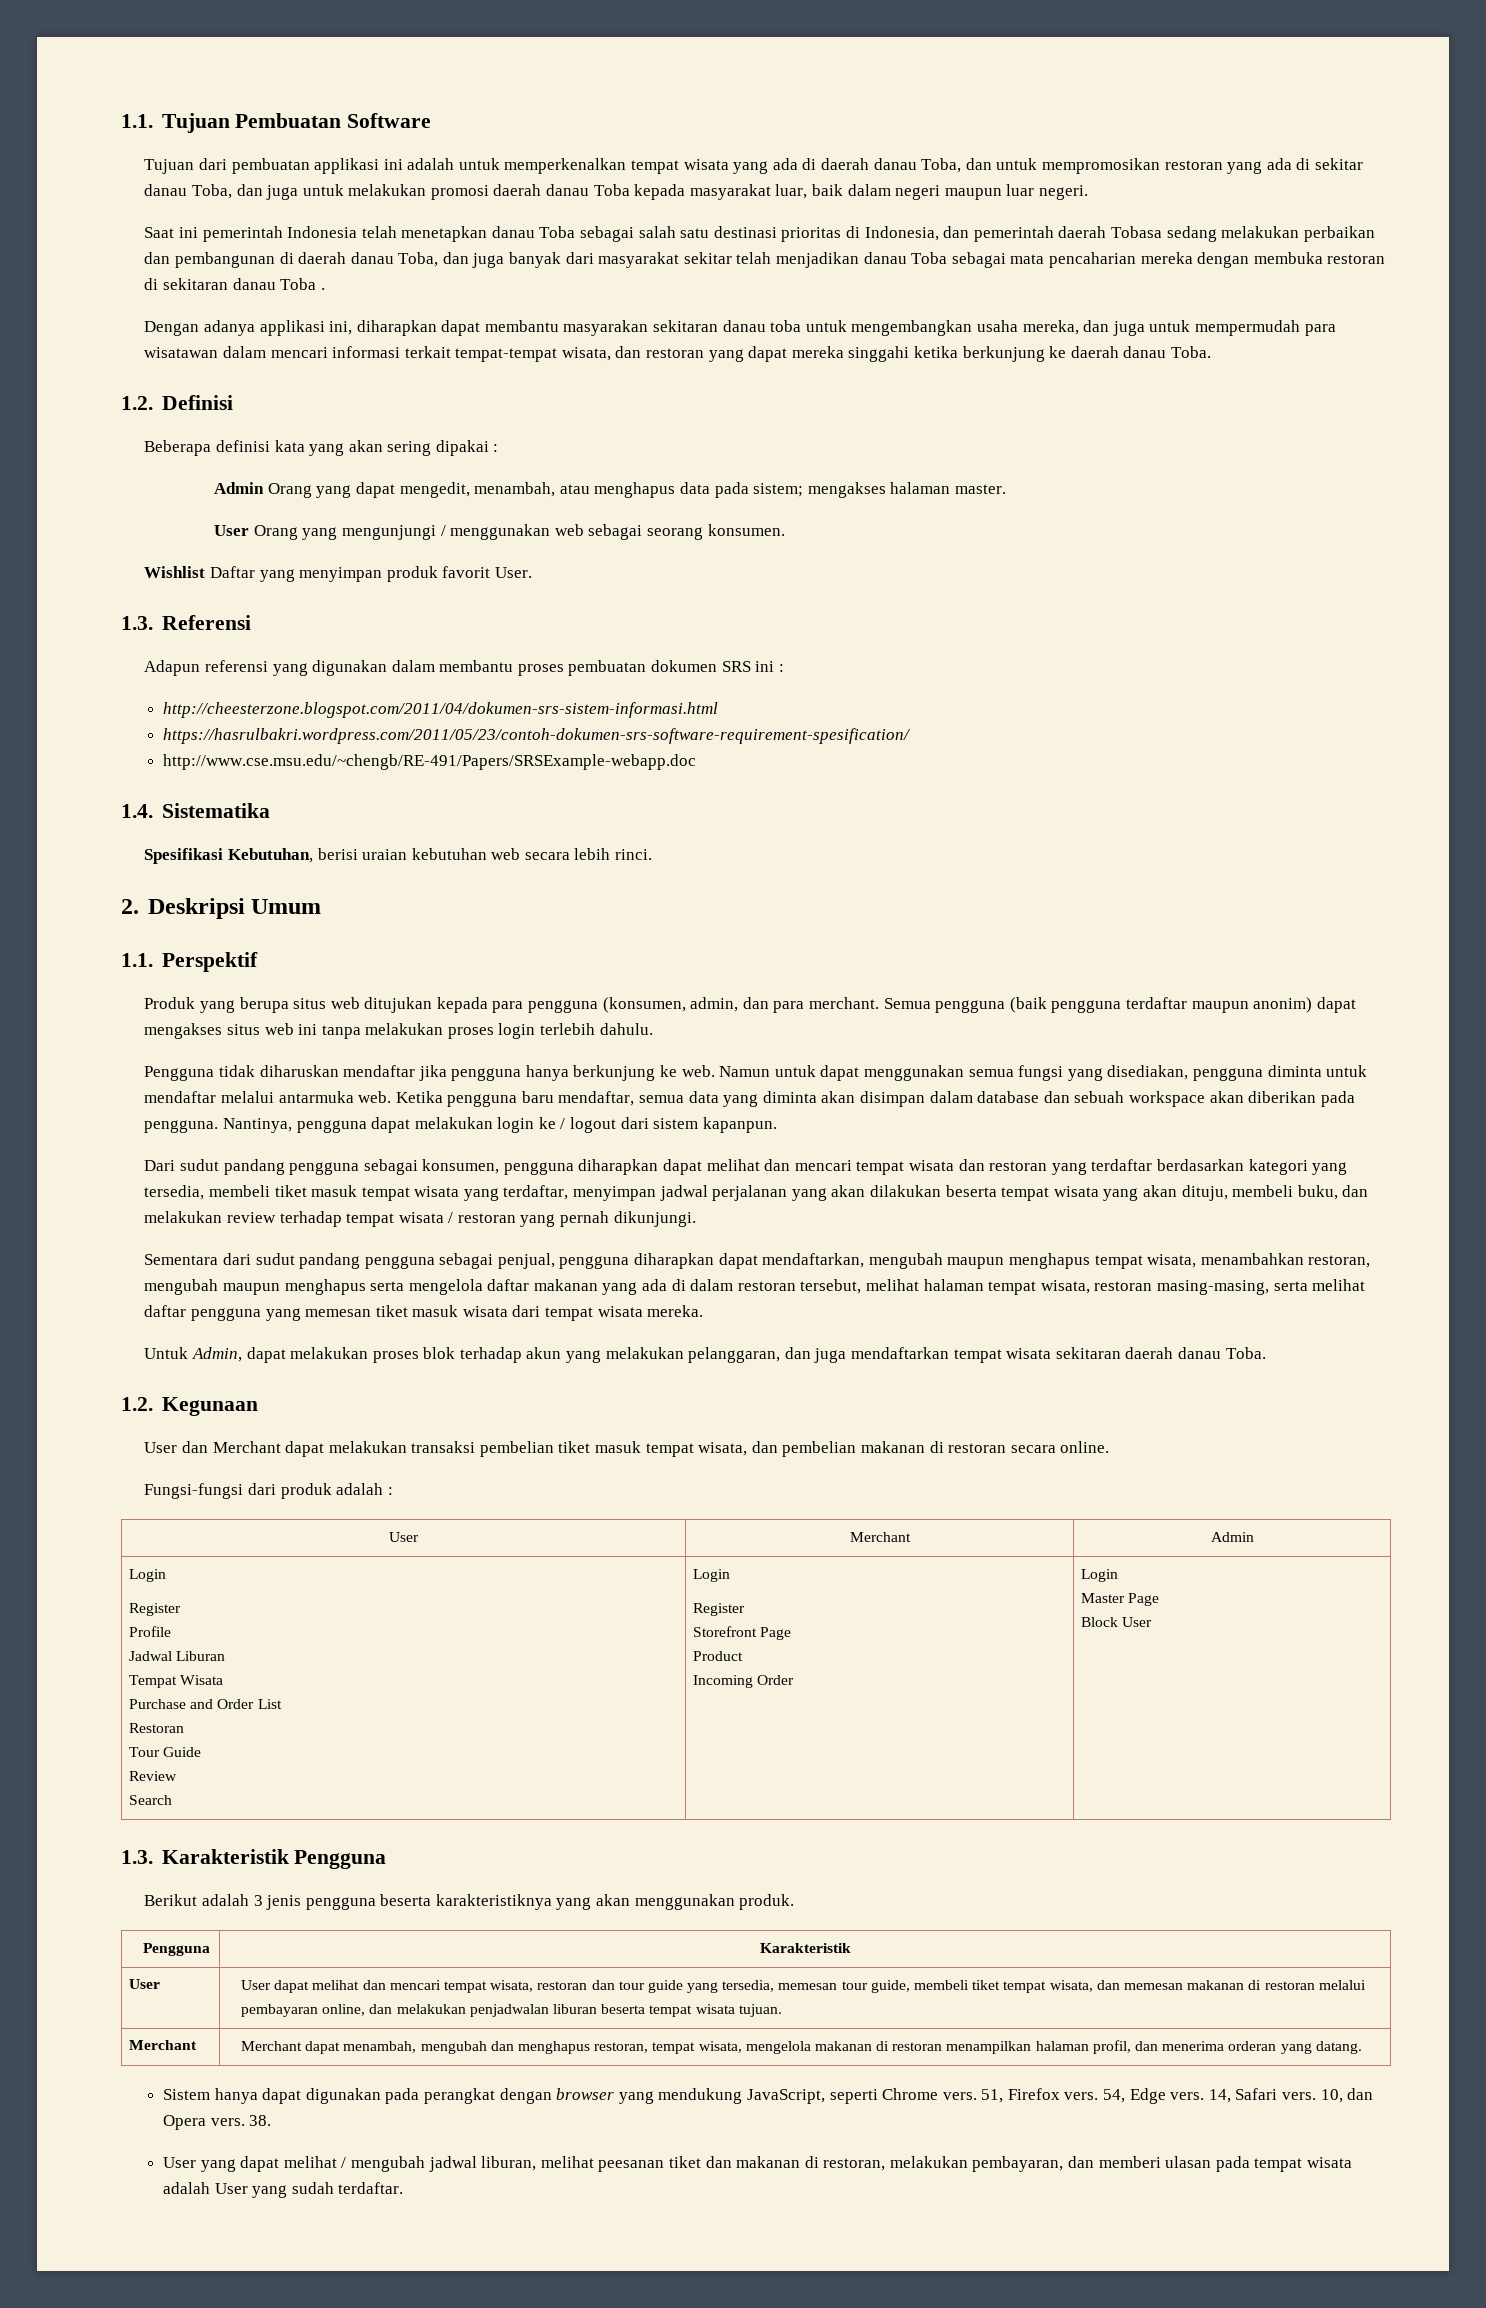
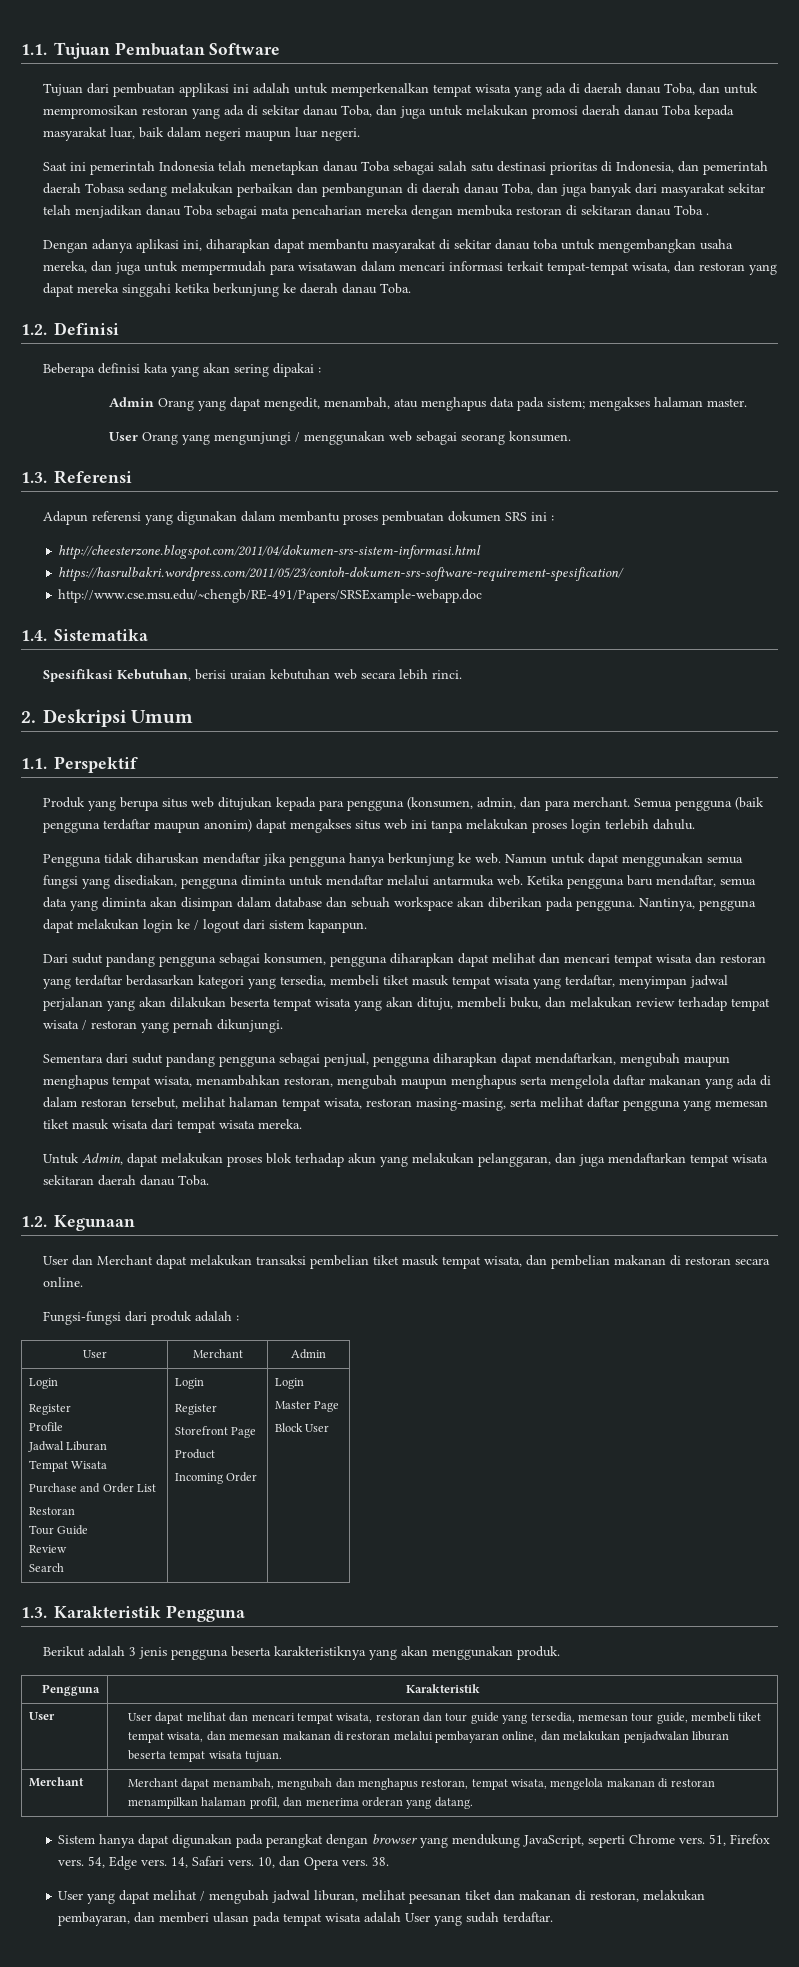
[259,320,325,336] applikasi -> [135,239,179,253] aplikasi
[563,320,719,336] masyarakan sekitaran -> [371,239,491,253] masyarakat di sekitar
[144,566,532,582] // Wishlist Daftar yang menyimpan produk favorit User. -> (571, 436) none

